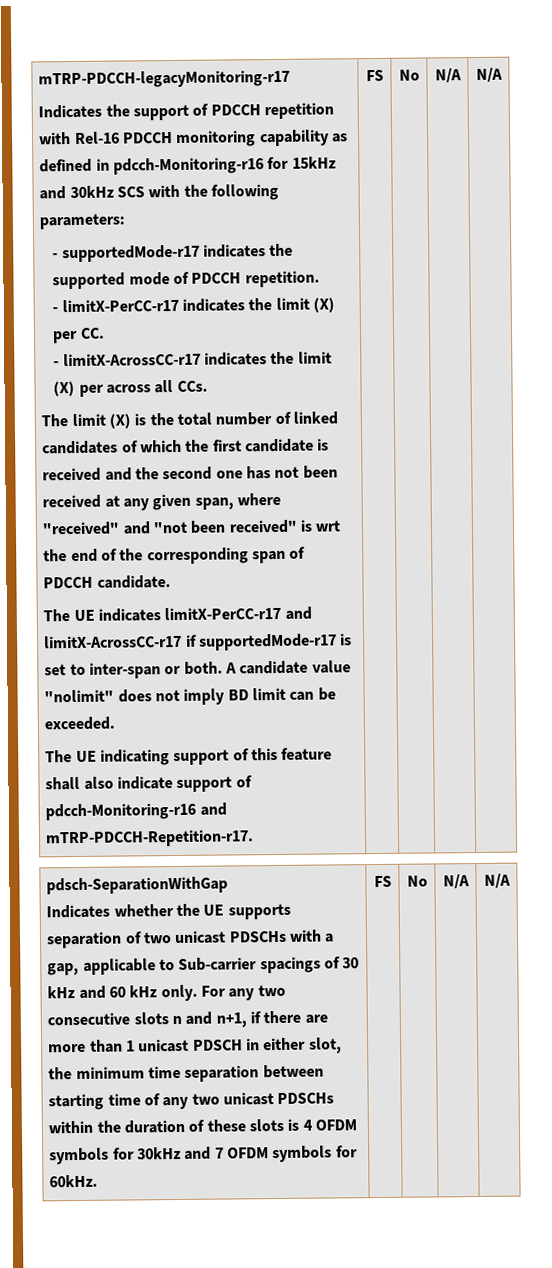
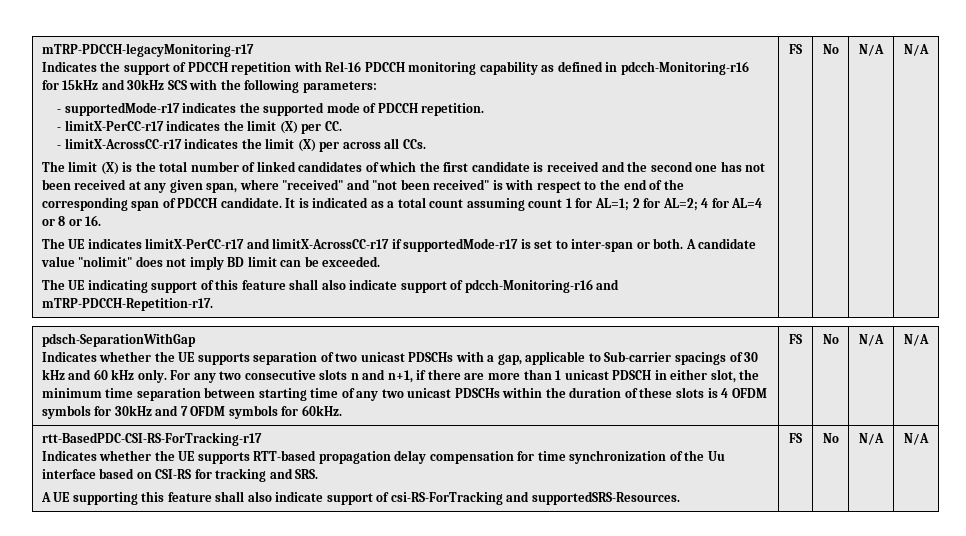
[315,520,341,532] wrt -> [505,179,597,193] with respect to
(171, 582) none -> [285,197,763,211] [41,215,102,226] It is indicated as a total count assuming count 1 for AL=1; 2 for AL=2; 4 for AL=4 or 8 or 16.
(511, 880) none -> [41,432,262,446] [41,450,725,464] [41,468,319,482] [40,491,680,505] [789,433,802,443] [822,433,839,443] [859,433,884,445] [904,433,929,445] // rtt-BasedPDC-CSI-RS-ForTracking-r17 // Indicates whether the UE supports RTT-based propagation delay compensation for time synchronization of the Uu interface based on CSI-RS for tracking and SRS. // A UE supporting this feature shall also indicate support of csi-RS-ForTracking and supportedSRS-Resources. | FS | No | N/A | N/A

